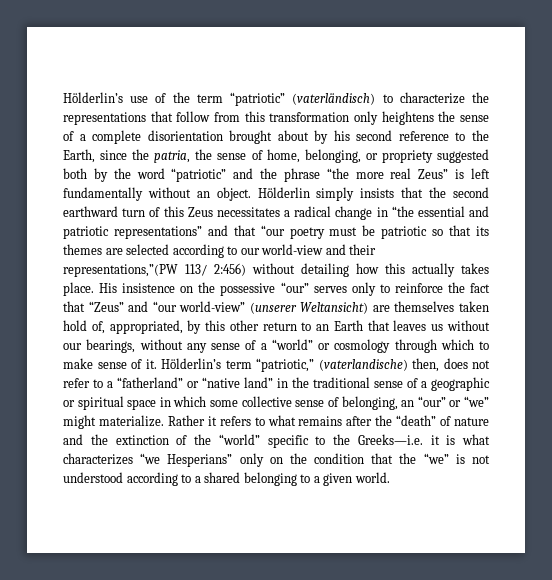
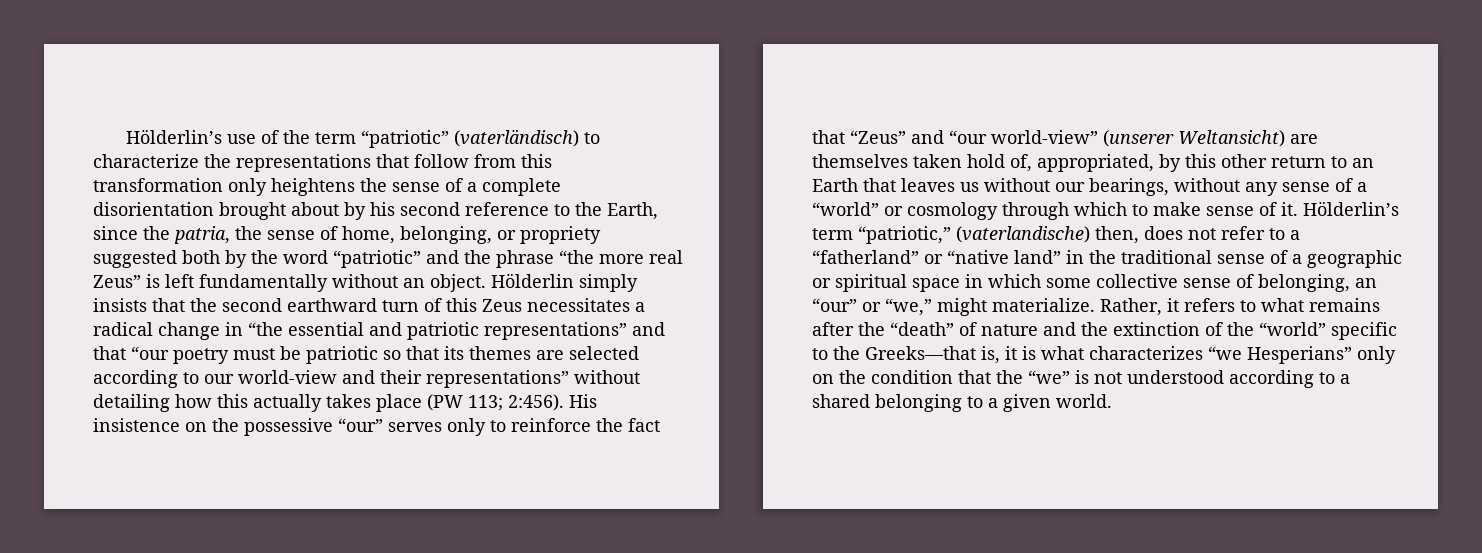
[63,263,246,277] representations,”(PW 113/ 2:456) -> [426,370,569,388] representations”
[63,282,94,296] place. -> [376,394,564,412] place (PW 113; 2:456).
[464,396,490,407] “we” -> [885,298,932,316] “we,”
[167,415,205,426] Rather -> [1100,298,1162,316] Rather,
[357,434,423,445] Greeks—i.e. -> [865,346,1000,364] Greeks—that is,

